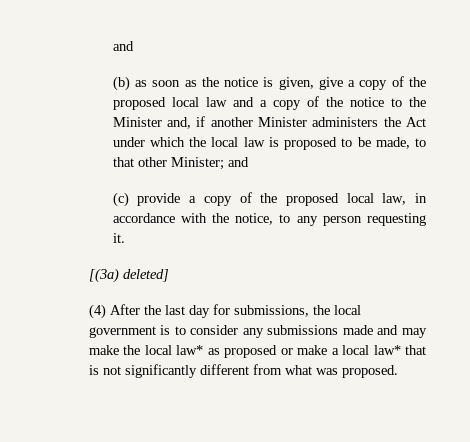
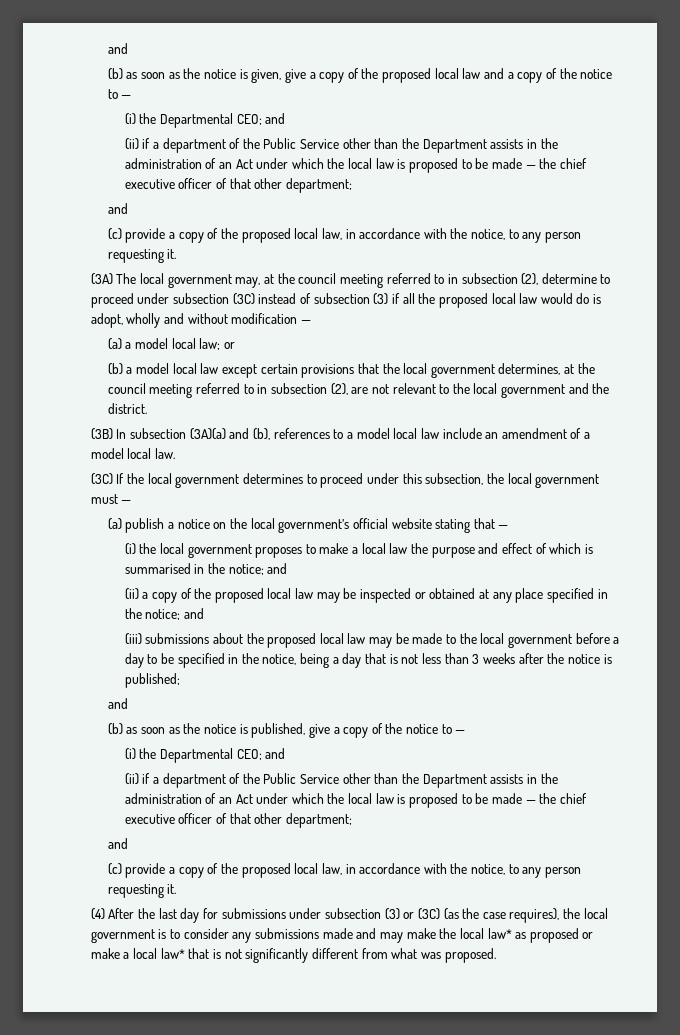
[409,97,427,107] [112,116,401,129] the Minister and, if another Minister administers the -> [121,95,132,99] [124,113,286,128] [124,138,558,153] [124,158,232,169] — // (i) the Departmental CEO; and // (ii) if a department of the Public Service other than the Department assists in the administration of an
[375,137,426,149] [112,157,224,170] made, to that other Minister; -> [491,158,587,169] [124,178,352,193] made — the chief executive officer of that other department; //
[88,268,169,283] [(3a) deleted] -> [90,273,611,288] [90,293,602,308] [90,313,312,328] [107,338,235,350] [107,363,595,378] [107,383,610,398] [107,403,147,414] [90,428,591,440] [90,448,176,459] [90,473,600,488] [90,494,132,504] [107,518,509,533] [124,543,593,558] [124,563,288,575] [124,588,608,603] [124,608,204,620] [124,633,620,648] [124,653,612,668] [124,673,180,688] [107,698,128,709] [107,723,466,738] [124,748,286,763] [124,773,558,788] [124,793,587,808] [124,813,352,828] [107,838,128,849] [107,863,582,878] [107,884,177,898] (3A) The local government may, at the council meeting referred to in subsection (2), determine to proceed under subsection (3C) instead of subsection (3) if all the proposed local law would do is adopt, wholly and without modification — // (a) a model local law; or // (b) a model local law except certain provisions that the local government determines, at the council meeting referred to in subsection (2), are not relevant to the local government and the district. // (3B) In subsection (3A)(a) and (b), references to a model local law include an amendment of a model local law. // (3C) If the local government determines to proceed under this subsection, the local government must — // (a) publish a notice on the local government’s official website stating that — // (i) the local government proposes to make a local law the purpose and effect of which is summarised in the notice; and // (ii) a copy of the proposed local law may be inspected or obtained at any place specified in the notice; and // (iii) submissions about the proposed local law may be made to the local government before a day to be specified in the notice, being a day that is not less than 3 weeks after the notice is published; // and // (b) as soon as the notice is published, give a copy of the notice to — // (i) the Departmental CEO; and // (ii) if a department of the Public Service other than the Department assists in the administration of an Act under which the local law is proposed to be made — the chief executive officer of that other department; // and // (c) provide a copy of the proposed local law, in accordance with the notice, to any person requesting it.
[233,305,309,317] submissions, -> [221,908,560,923] submissions under subsection (3) or (3C) (as the case requires),

